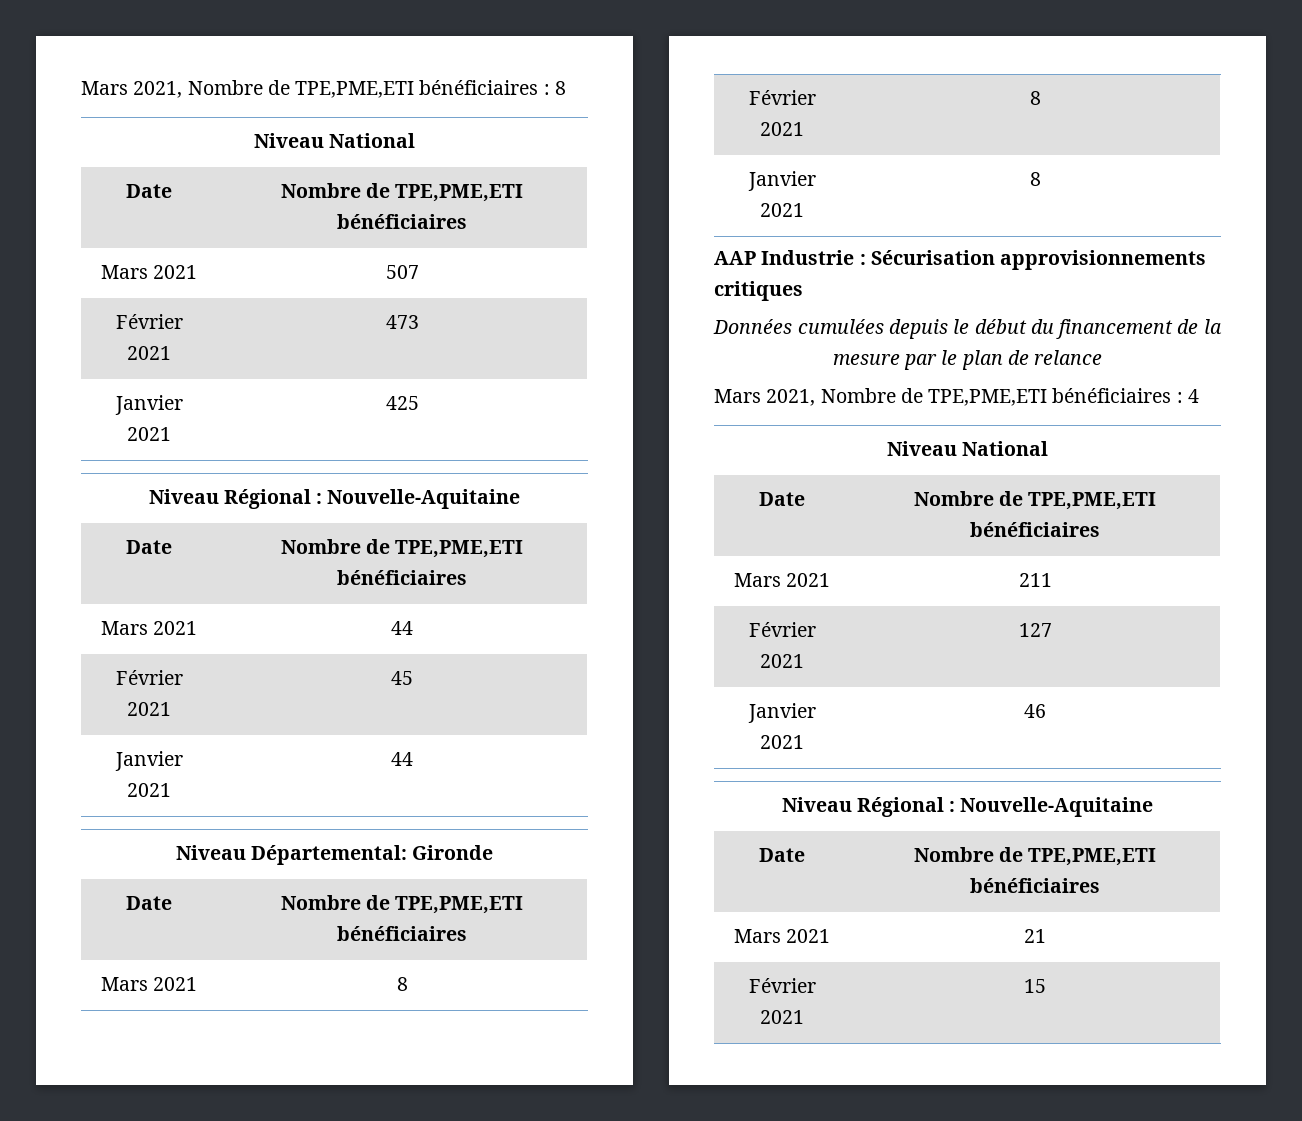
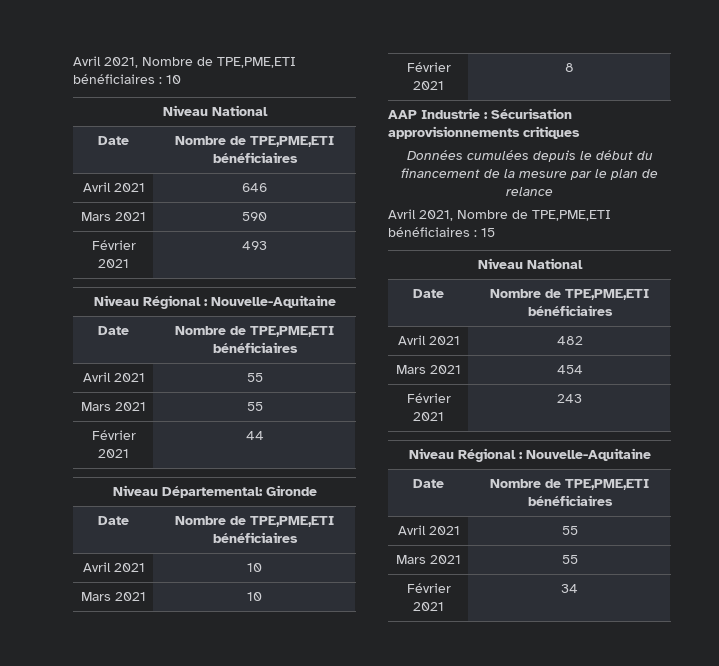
[81,80,566,98] [253,133,416,148] [126,184,172,198] [280,183,524,202] [337,214,467,229] [100,265,198,279] [385,265,419,279] [115,314,183,329] [127,346,171,360] [385,315,419,329] [114,395,183,415] [127,427,171,441] [385,396,419,410] [148,489,521,509] [126,540,172,554] [280,539,524,558] [337,570,467,585] [100,621,198,635] [391,621,413,635] [115,670,183,685] [127,702,171,716] [391,671,413,685] [114,751,183,771] [127,783,171,797] Mars 2021, Nombre de TPE,PME,ETI bénéficiaires : 8 // Niveau National // Date | Nombre de TPE,PME,ETI bénéficiaires // Mars 2021 | 507 // Février 2021 | 473 // Janvier 2021 | 425 // Niveau Régional : Nouvelle-Aquitaine // Date | Nombre de TPE,PME,ETI bénéficiaires // Mars 2021 | 44 // Février 2021 | 45 // Janvier 2021 -> [73,56,296,68] [73,74,181,84] [162,105,268,116] [98,136,129,145] [175,136,334,147] [212,152,298,163] [82,182,145,192] [242,183,267,192] [81,212,146,221] [242,212,267,221] [91,240,136,250] [98,259,129,268] [242,241,267,250] [93,295,336,309] [98,326,129,335] [175,326,334,337] [212,342,298,353] [82,372,145,382] [246,373,263,382] [81,402,146,411] [246,402,263,411] [91,430,136,440] [98,449,129,458] Avril 2021, Nombre de TPE,PME,ETI bénéficiaires : 10 // Niveau National // Date | Nombre de TPE,PME,ETI bénéficiaires // Avril 2021 | 646 // Mars 2021 | 590 // Février 2021 | 493 // Niveau Régional : Nouvelle-Aquitaine // Date | Nombre de TPE,PME,ETI bénéficiaires // Avril 2021 | 55 // Mars 2021 | 55 // Février 2021
[100,977,198,991] [396,977,408,991] // Mars 2021 | 8 -> [82,562,145,572] [247,563,262,572] [81,592,146,601] [247,592,262,601] // Avril 2021 | 10 // Mars 2021 | 10
[747,171,816,191] [760,203,804,217] [1029,172,1041,186] // Janvier 2021 | 8 -> (574, 67) none
[714,388,1199,406] [886,441,1049,456] [759,492,805,506] [913,491,1157,510] [970,522,1100,537] [733,573,831,587] [1018,573,1052,587] [748,622,816,637] [760,654,804,668] [1018,623,1052,637] [747,703,816,723] [760,735,804,749] [1024,704,1046,718] [781,797,1154,817] [759,848,805,862] [913,847,1157,866] [970,878,1100,893] [733,929,831,943] [1024,929,1046,943] [748,978,816,993] [760,1010,804,1024] [1024,979,1046,993] Mars 2021, Nombre de TPE,PME,ETI bénéficiaires : 4 // Niveau National // Date | Nombre de TPE,PME,ETI bénéficiaires // Mars 2021 | 211 // Février 2021 | 127 // Janvier 2021 | 46 // Niveau Régional : Nouvelle-Aquitaine // Date | Nombre de TPE,PME,ETI bénéficiaires // Mars 2021 | 21 // Février 2021 | 15 -> [388,209,611,221] [388,227,495,237] [477,258,583,269] [413,289,444,298] [490,289,649,300] [527,305,613,316] [397,335,460,345] [556,336,583,345] [396,365,461,374] [556,365,583,374] [406,393,451,403] [413,412,444,421] [557,394,582,403] [408,448,651,462] [413,479,444,488] [490,479,649,490] [527,495,613,506] [397,525,460,535] [561,526,578,535] [396,555,461,564] [561,555,578,564] [406,583,451,593] [413,602,444,611] [561,584,578,593] Avril 2021, Nombre de TPE,PME,ETI bénéficiaires : 15 // Niveau National // Date | Nombre de TPE,PME,ETI bénéficiaires // Avril 2021 | 482 // Mars 2021 | 454 // Février 2021 | 243 // Niveau Régional : Nouvelle-Aquitaine // Date | Nombre de TPE,PME,ETI bénéficiaires // Avril 2021 | 55 // Mars 2021 | 55 // Février 2021 | 34

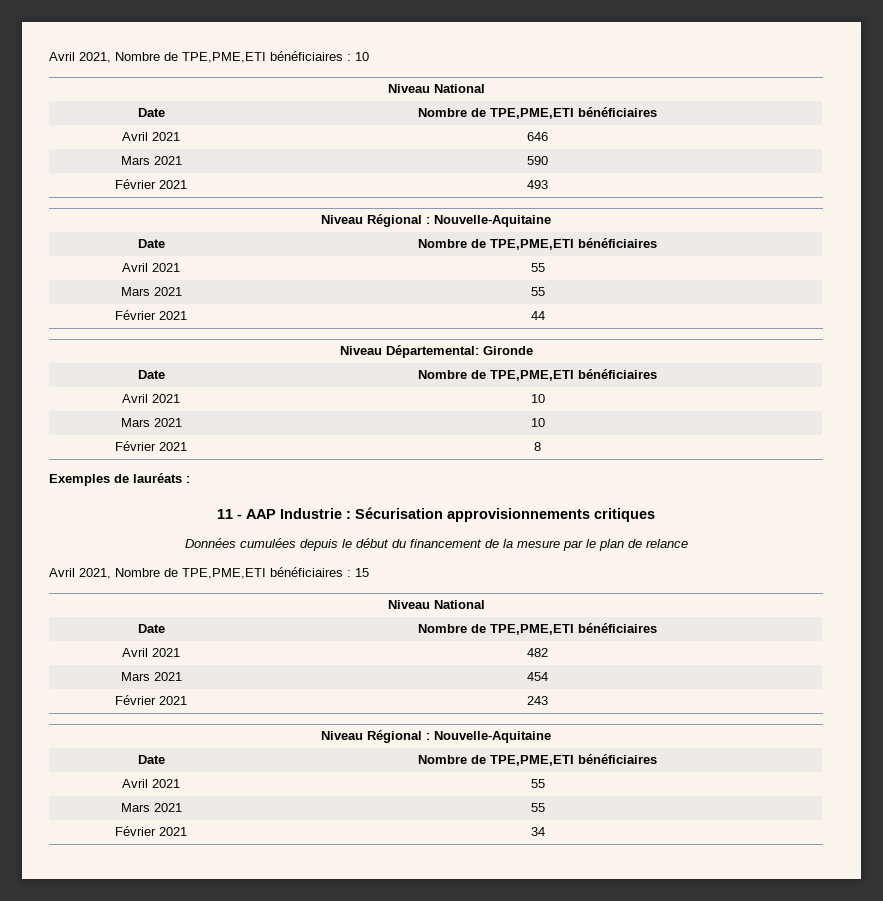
(574, 67) none -> [49,473,190,486] [217,509,242,519] Exemples de lauréats : // 11 -

